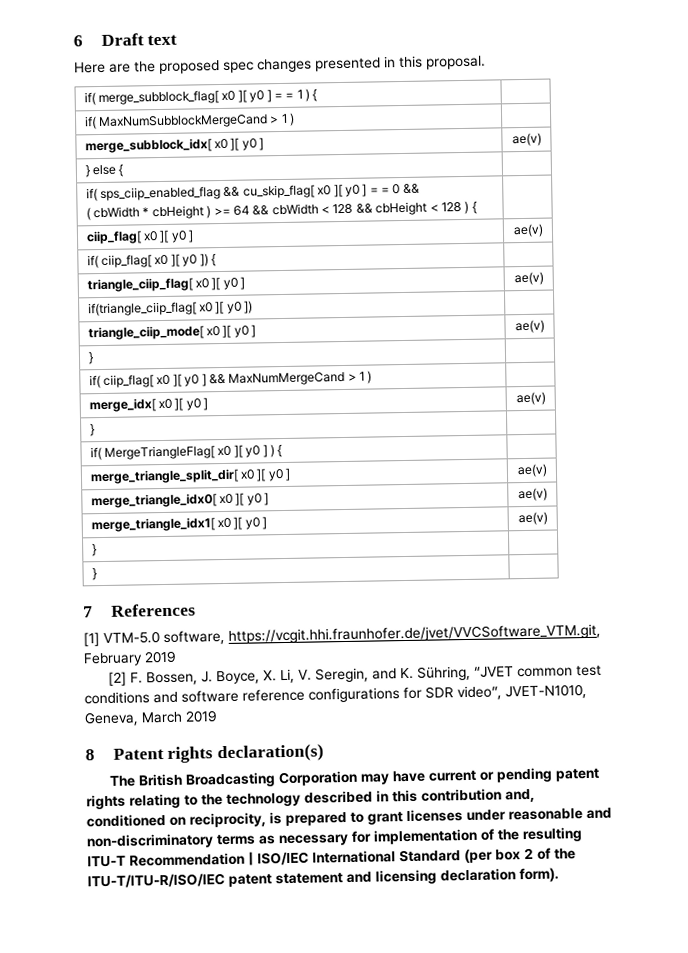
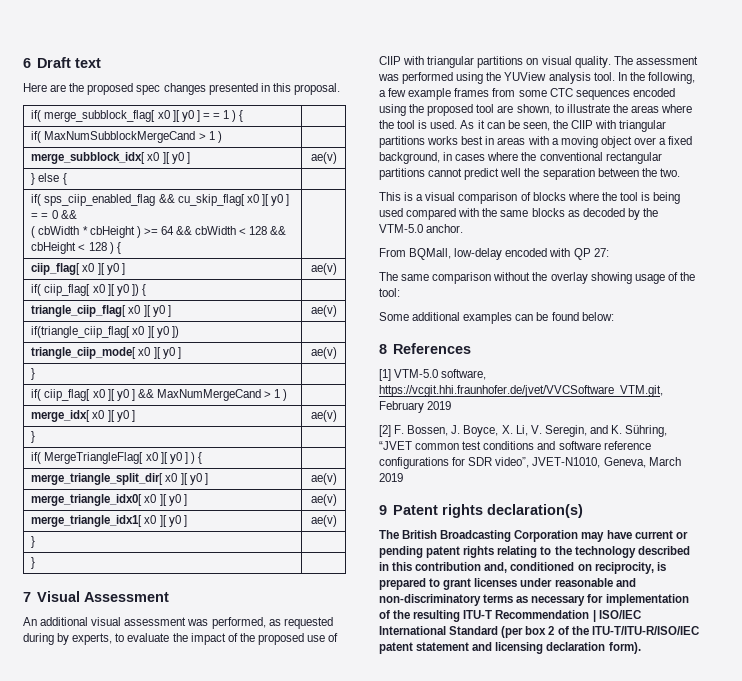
(93, 612) none -> [36,591,169,602] [23,617,333,629] [23,633,339,645] [379,56,698,68] [378,72,695,84] [379,88,675,100] [379,104,693,116] [379,120,667,132] [379,136,693,148] [379,152,662,164] [379,168,680,180] [379,192,681,204] [379,208,658,220] [379,224,464,233] [379,248,609,260] [379,272,695,284] [379,288,400,297] [379,312,614,324] [379,344,387,354] Visual Assessment // An additional visual assessment was performed, as requested during by experts, to evaluate the impact of the proposed use of CIIP with triangular partitions on visual quality. The assessment was performed using the YUView analysis tool. In the following, a few example frames from some CTC sequences encoded using the proposed tool are shown, to illustrate the areas where the tool is used. As it can be seen, the CIIP with triangular partitions works best in areas with a moving object over a fixed background, in cases where the conventional rectangular partitions cannot predict well the separation between the two. // This is a visual comparison of blocks where the tool is being used compared with the same blocks as decoded by the VTM-5.0 anchor. // From BQMall, low-delay encoded with QP 27: // The same comparison without the overlay showing usage of the tool: // Some additional examples can be found below: // 8
[85,749,95,761] 8 -> [379,505,387,515] 9

